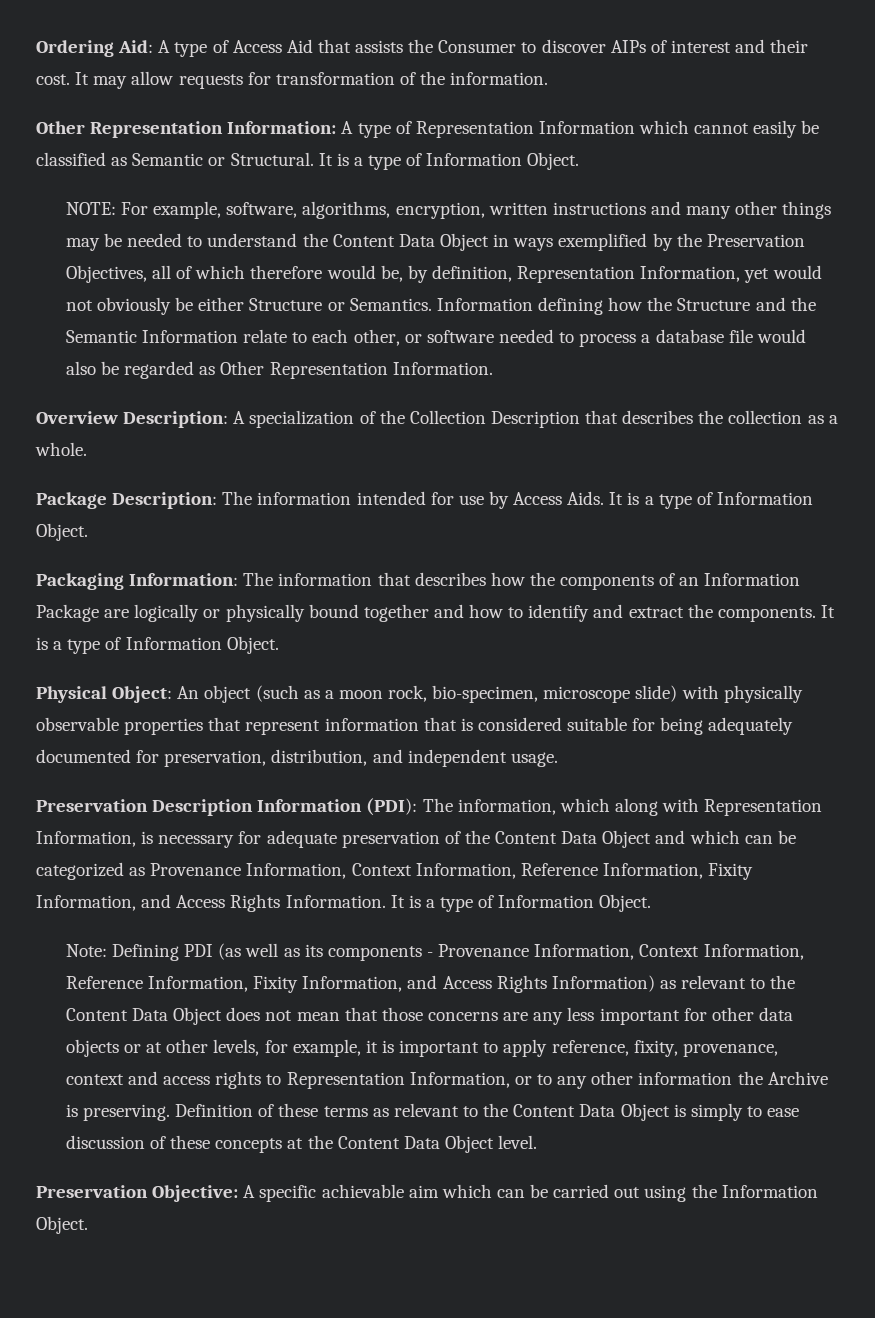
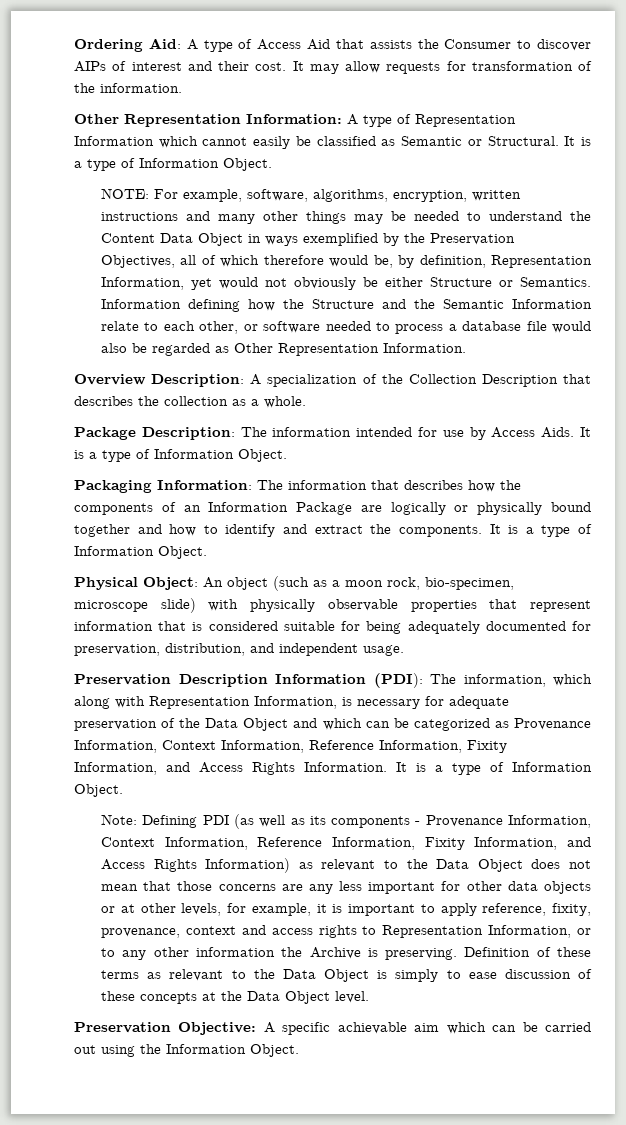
[495,831,558,844] Content -> (201, 723) none
[65,1008,128,1021] Content -> (428, 864) none
[513,1104,576,1117] Content -> (275, 974) none
[337,1136,400,1149] Content -> (243, 996) none

